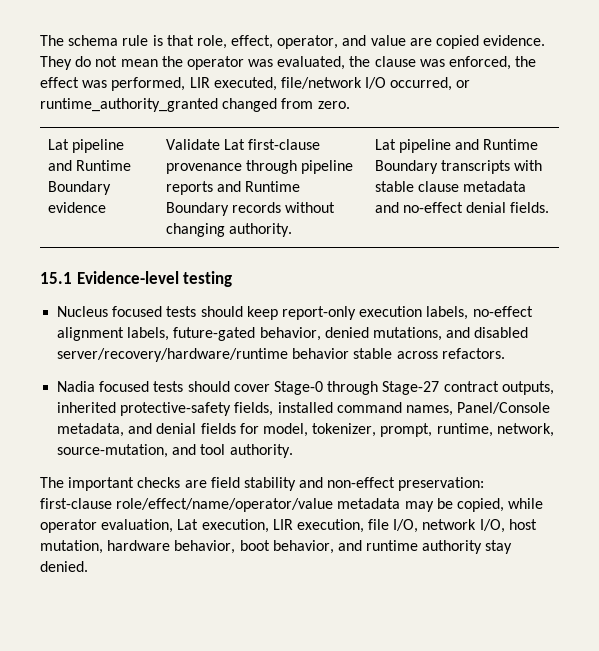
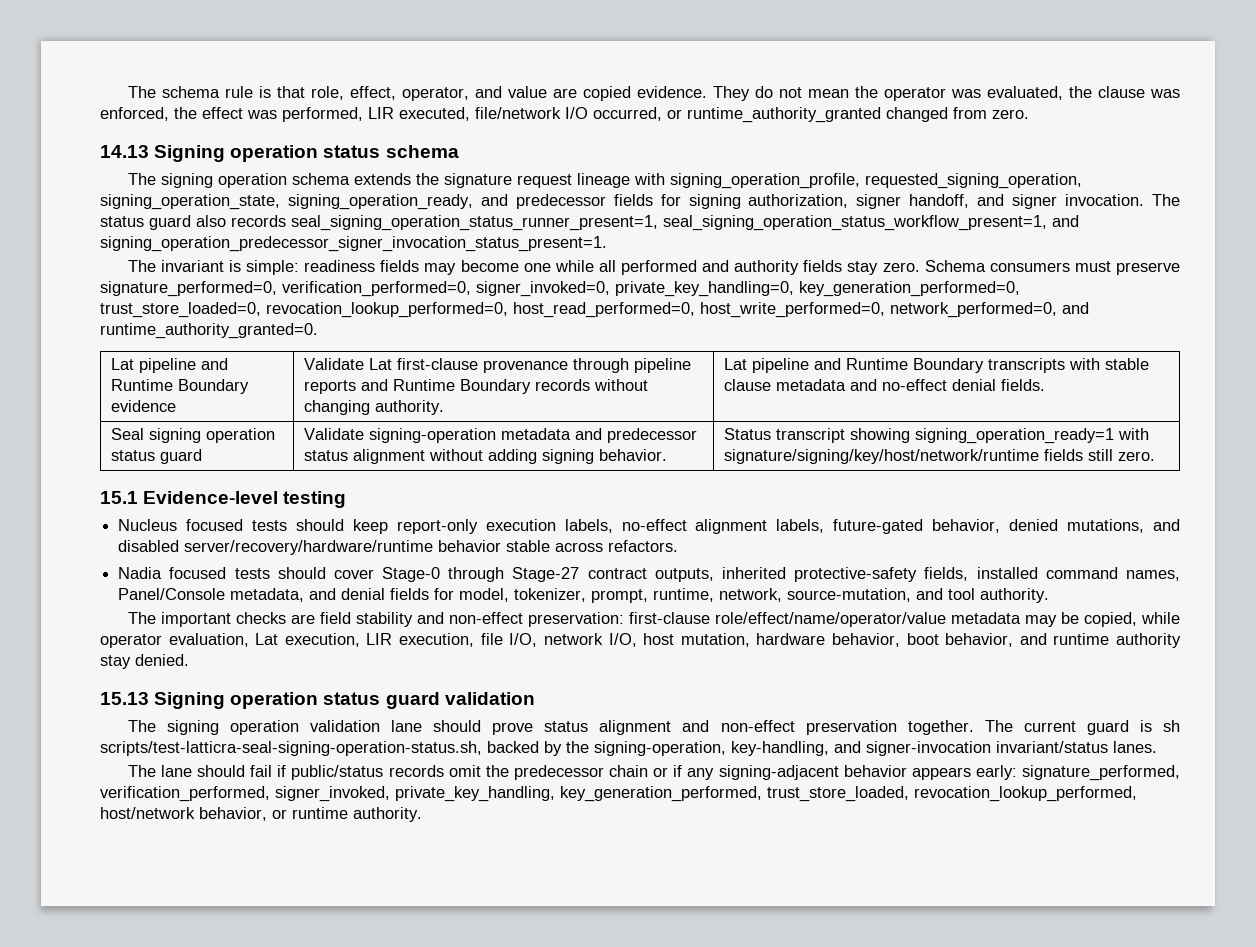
(350, 105) none -> [100,145,459,162] [127,173,1082,189] [100,194,1180,210] [100,215,1079,231] [100,236,607,252] [127,260,1181,275] [100,281,1020,297] [100,302,1089,318] [100,323,318,339] // 14.13 Signing operation status schema // The signing operation schema extends the signature request lineage with signing_operation_profile, requested_signing_operation, signing_operation_state, signing_operation_ready, and predecessor fields for signing authorization, signer handoff, and signer invocation. The status guard also records seal_signing_operation_status_runner_present=1, seal_signing_operation_status_workflow_present=1, and signing_operation_predecessor_signer_invocation_status_present=1. // The invariant is simple: readiness fields may become one while all performed and authority fields stay zero. Schema consumers must preserve signature_performed=0, verification_performed=0, signer_invoked=0, private_key_handling=0, key_generation_performed=0, trust_store_loaded=0, revocation_lookup_performed=0, host_read_performed=0, host_write_performed=0, network_performed=0, and runtime_authority_granted=0.
(550, 207) none -> [110,428,275,443] [110,449,202,464] [303,428,697,443] [303,449,667,464] [723,428,1149,444] [723,449,1155,464] // Seal signing operation status guard | Validate signing-operation metadata and predecessor status alignment without adding signing behavior. | Status transcript showing signing_operation_ready=1 with signature/signing/key/host/network/runtime fields still zero.
(88, 566) none -> [100,692,535,709] [127,720,1180,735] [100,741,1157,756] [127,765,1180,781] [100,786,1137,802] [100,807,422,822] // 15.13 Signing operation status guard validation // The signing operation validation lane should prove status alignment and non-effect preservation together. The current guard is sh scripts/test-latticra-seal-signing-operation-status.sh, backed by the signing-operation, key-handling, and signer-invocation invariant/status lanes. // The lane should fail if public/status records omit the predecessor chain or if any signing-adjacent behavior appears early: signature_performed, verification_performed, signer_invoked, private_key_handling, key_generation_performed, trust_store_loaded, revocation_lookup_performed, host/network behavior, or runtime authority.

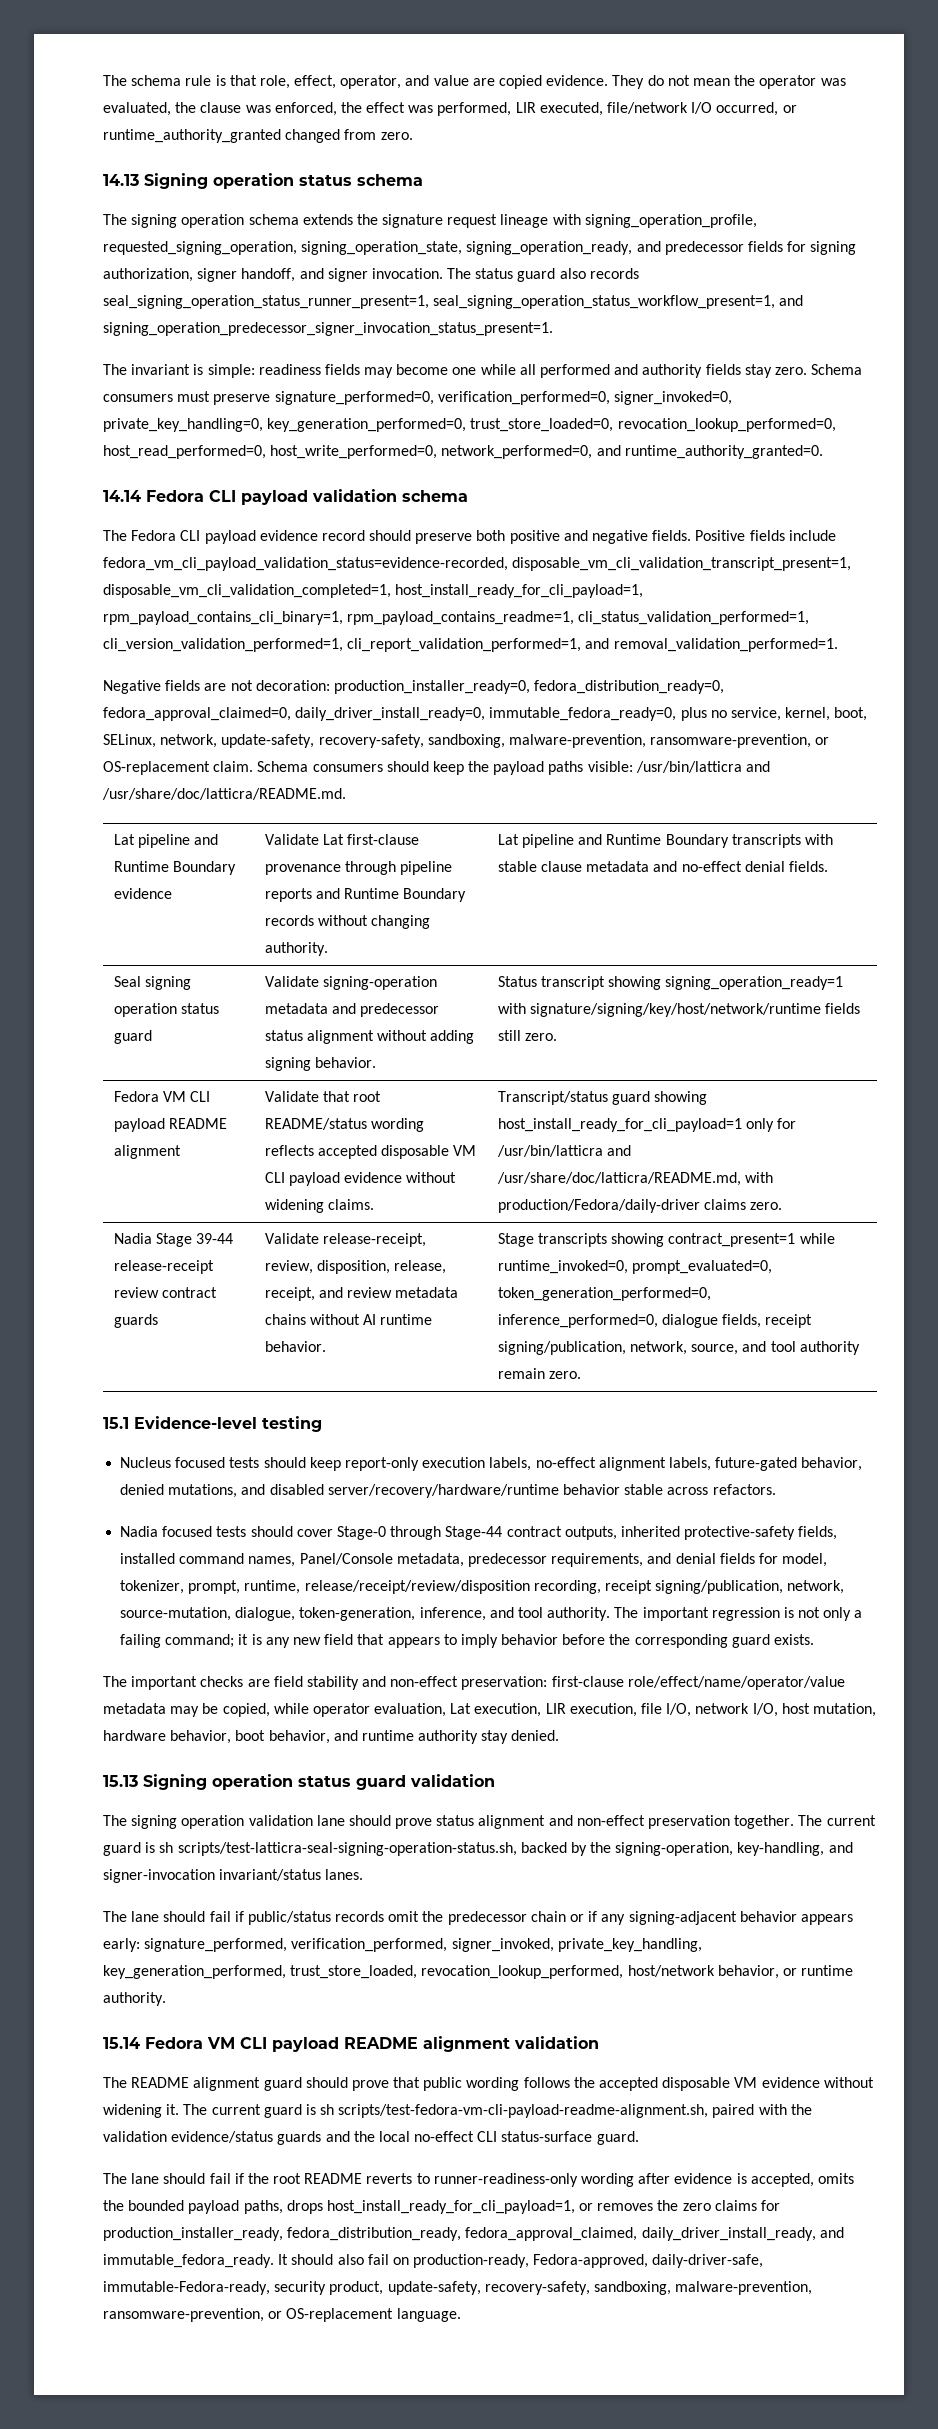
(318, 331) none -> [103,489,468,505] [103,530,836,544] [103,557,852,571] [103,584,644,598] [103,611,810,625] [103,638,838,652] [103,680,725,694] [103,707,868,721] [103,734,830,748] [103,761,771,775] [102,788,346,800] // 14.14 Fedora CLI payload validation schema // The Fedora CLI payload evidence record should preserve both positive and negative fields. Positive fields include fedora_vm_cli_payload_validation_status=evidence-recorded, disposable_vm_cli_validation_transcript_present=1, disposable_vm_cli_validation_completed=1, host_install_ready_for_cli_payload=1, rpm_payload_contains_cli_binary=1, rpm_payload_contains_readme=1, cli_status_validation_performed=1, cli_version_validation_performed=1, cli_report_validation_performed=1, and removal_validation_performed=1. // Negative fields are not decoration: production_installer_ready=0, fedora_distribution_ready=0, fedora_approval_claimed=0, daily_driver_install_ready=0, immutable_fedora_ready=0, plus no service, kernel, boot, SELinux, network, update-safety, recovery-safety, sandboxing, malware-prevention, ransomware-prevention, or OS-replacement claim. Schema consumers should keep the payload paths visible: /usr/bin/latticra and /usr/share/doc/latticra/README.md.
(1155, 456) none -> [113,1091,211,1102] [113,1118,228,1132] [113,1145,181,1159] [264,1091,382,1102] [264,1118,425,1132] [264,1145,477,1159] [264,1172,457,1186] [264,1199,375,1213] [497,1091,708,1105] [497,1118,797,1132] [496,1145,632,1157] [496,1172,774,1186] [497,1199,783,1213] [113,1233,234,1247] [113,1260,214,1274] [113,1287,218,1298] [113,1314,158,1328] [264,1233,427,1247] [264,1260,447,1274] [264,1287,459,1301] [264,1314,433,1325] [264,1341,326,1352] [497,1233,835,1247] [497,1260,773,1274] [497,1287,711,1301] [497,1314,813,1328] [497,1341,860,1355] [497,1368,582,1379] // Fedora VM CLI payload README alignment | Validate that root README/status wording reflects accepted disposable VM CLI payload evidence without widening claims. | Transcript/status guard showing host_install_ready_for_cli_payload=1 only for /usr/bin/latticra and /usr/share/doc/latticra/README.md, with production/Fedora/daily-driver claims zero. // Nadia Stage 39-44 release-receipt review contract guards | Validate release-receipt, review, disposition, release, receipt, and review metadata chains without AI runtime behavior. | Stage transcripts showing contract_present=1 while runtime_invoked=0, prompt_evaluated=0, token_generation_performed=0, inference_performed=0, dialogue fields, receipt signing/publication, network, source, and tool authority remain zero.
[512,567,580,582] Stage-27 -> [445,1526,503,1540] Stage-44
(305, 595) none -> [467,1553,644,1567] predecessor requirements,
[719,588,1050,603] network, source-mutation, and tool authority. -> [304,1580,845,1594] [120,1607,863,1621] [120,1634,815,1648] release/receipt/review/disposition recording, receipt signing/publication, network, source-mutation, dialogue, token-generation, inference, and tool authority. The important regression is not only a failing command; it is any new field that appears to imply behavior before the corresponding guard exists.
(422, 814) none -> [103,2036,599,2052] [103,2077,874,2091] [103,2104,812,2118] [103,2131,639,2145] [103,2173,854,2187] [103,2200,781,2214] [103,2227,844,2241] [103,2254,764,2268] [103,2281,813,2295] [103,2308,461,2322] // 15.14 Fedora VM CLI payload README alignment validation // The README alignment guard should prove that public wording follows the accepted disposable VM evidence without widening it. The current guard is sh scripts/test-fedora-vm-cli-payload-readme-alignment.sh, paired with the validation evidence/status guards and the local no-effect CLI status-surface guard. // The lane should fail if the root README reverts to runner-readiness-only wording after evidence is accepted, omits the bounded payload paths, drops host_install_ready_for_cli_payload=1, or removes the zero claims for production_installer_ready, fedora_distribution_ready, fedora_approval_claimed, daily_driver_install_ready, and immutable_fedora_ready. It should also fail on production-ready, Fedora-approved, daily-driver-safe, immutable-Fedora-ready, security product, update-safety, recovery-safety, sandboxing, malware-prevention, ransomware-prevention, or OS-replacement language.

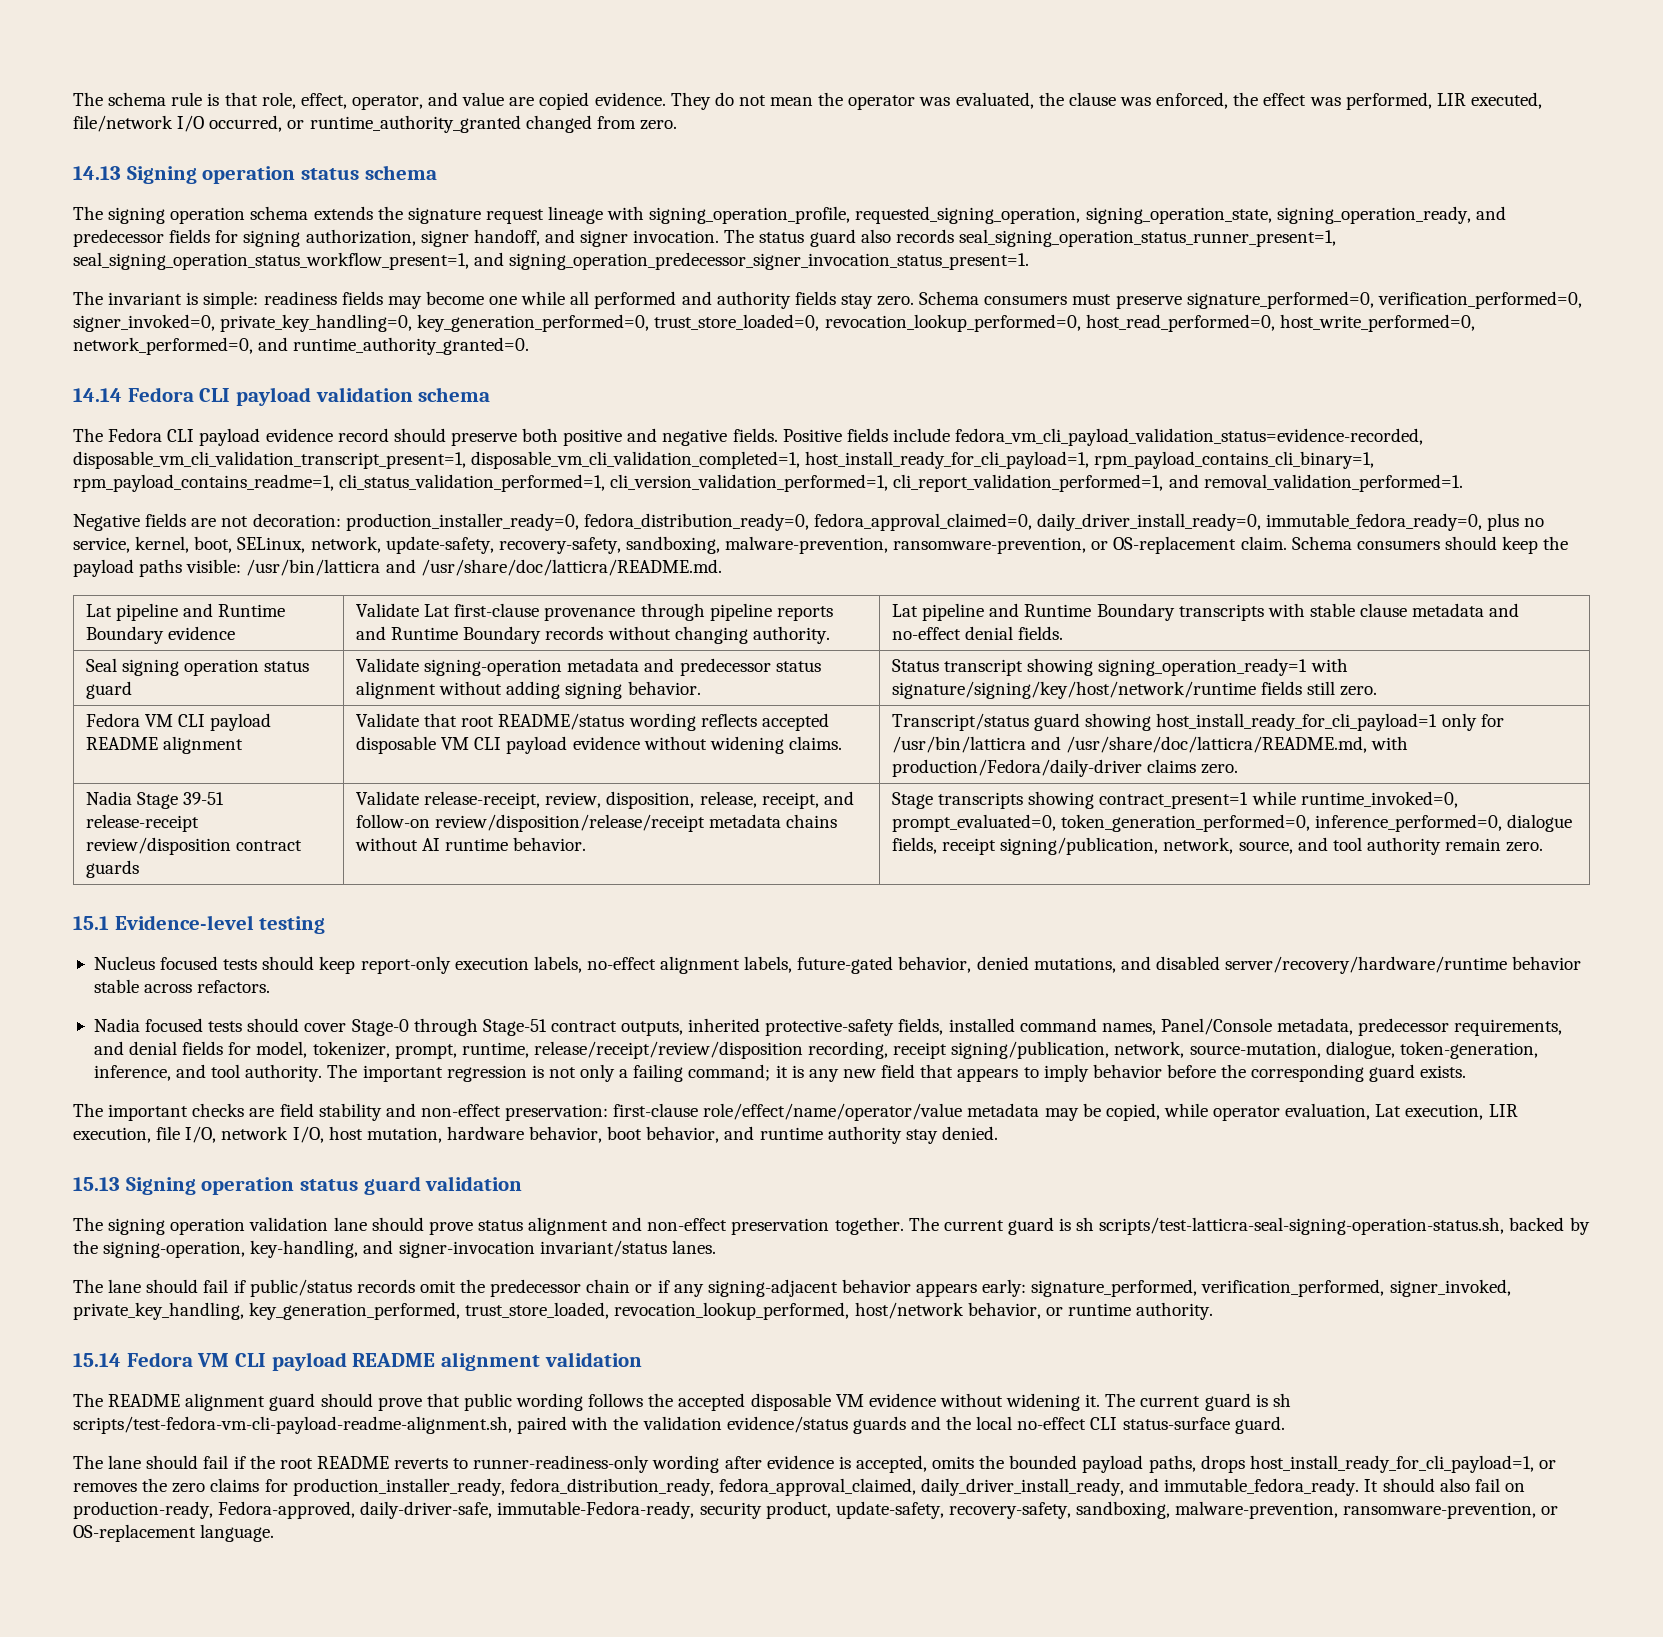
[196,1233,234,1244] [113,1260,214,1274] [113,1287,159,1298] 39-44 release-receipt review -> [183,792,225,805] [86,814,200,832] [86,837,232,855] 39-51 release-receipt review/disposition
[347,1287,393,1298] review -> [356,814,706,832] follow-on review/disposition/release/receipt
[445,1526,503,1540] Stage-44 -> [482,1019,547,1036] Stage-51

